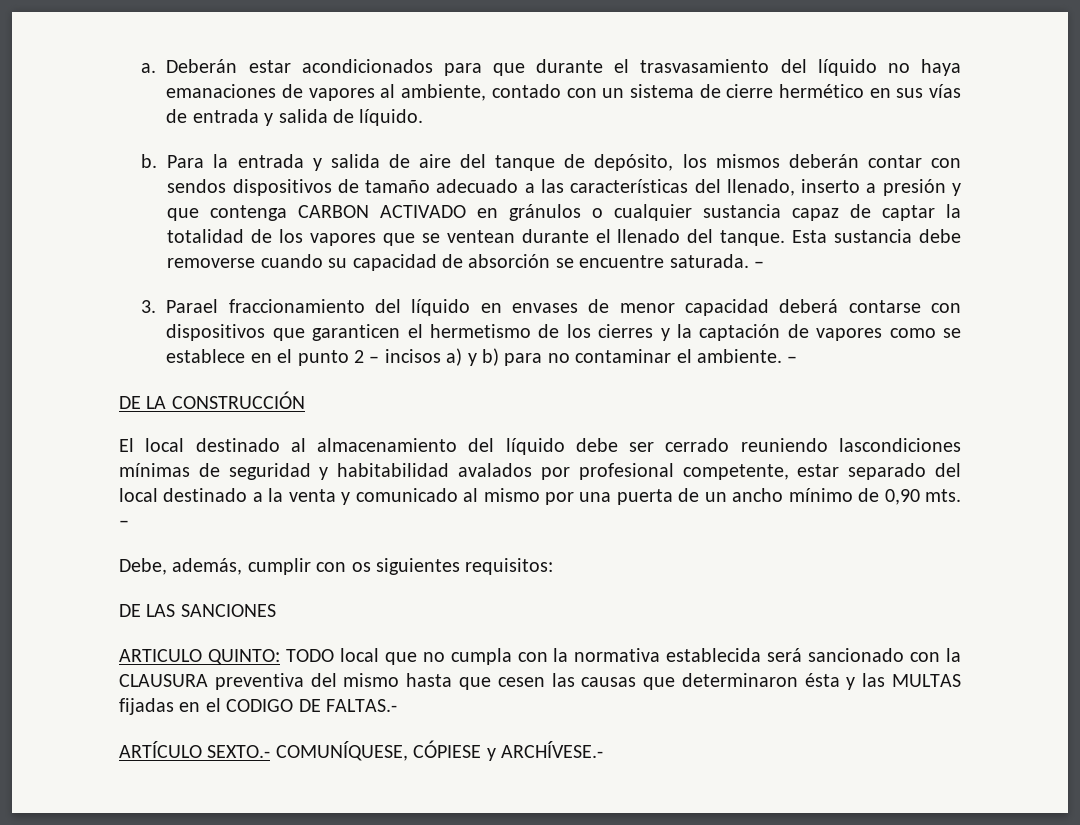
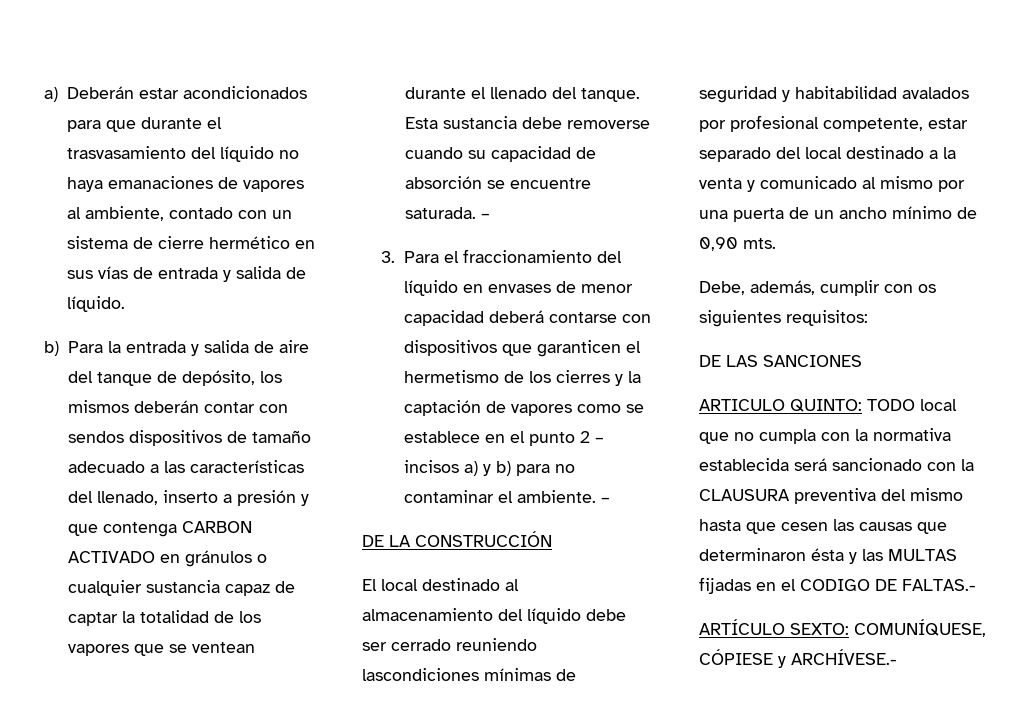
[141,63,157,73] a. -> [44,87,59,102] a)
[141,154,158,168] b. -> [44,341,60,356] b)
[166,299,219,313] Parael -> [404,251,460,263] Para el
[119,520,129,527] – -> (776, 243) none
[207,745,271,758] SEXTO.- -> [790,623,849,635] SEXTO:

